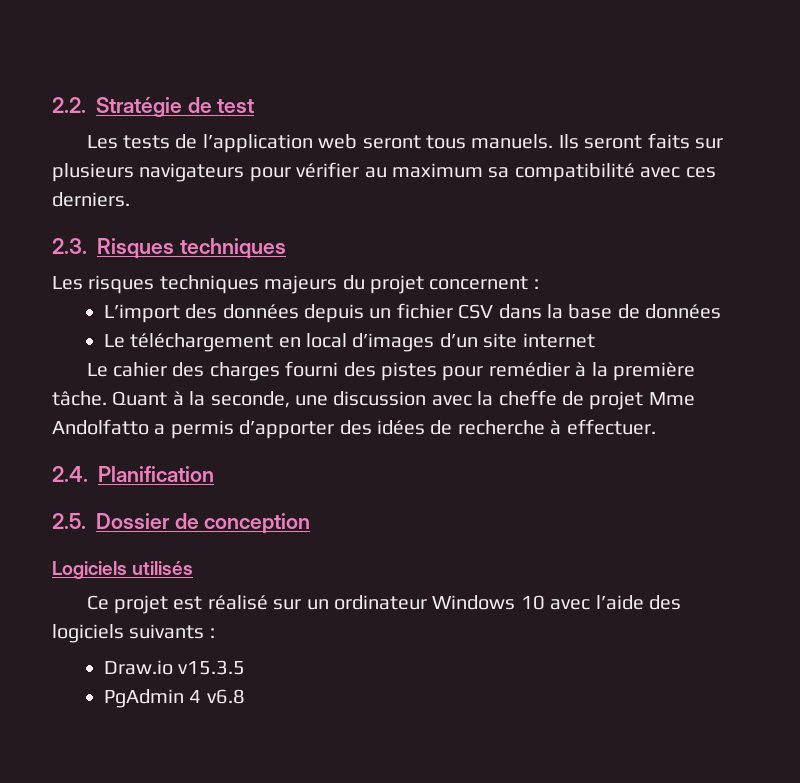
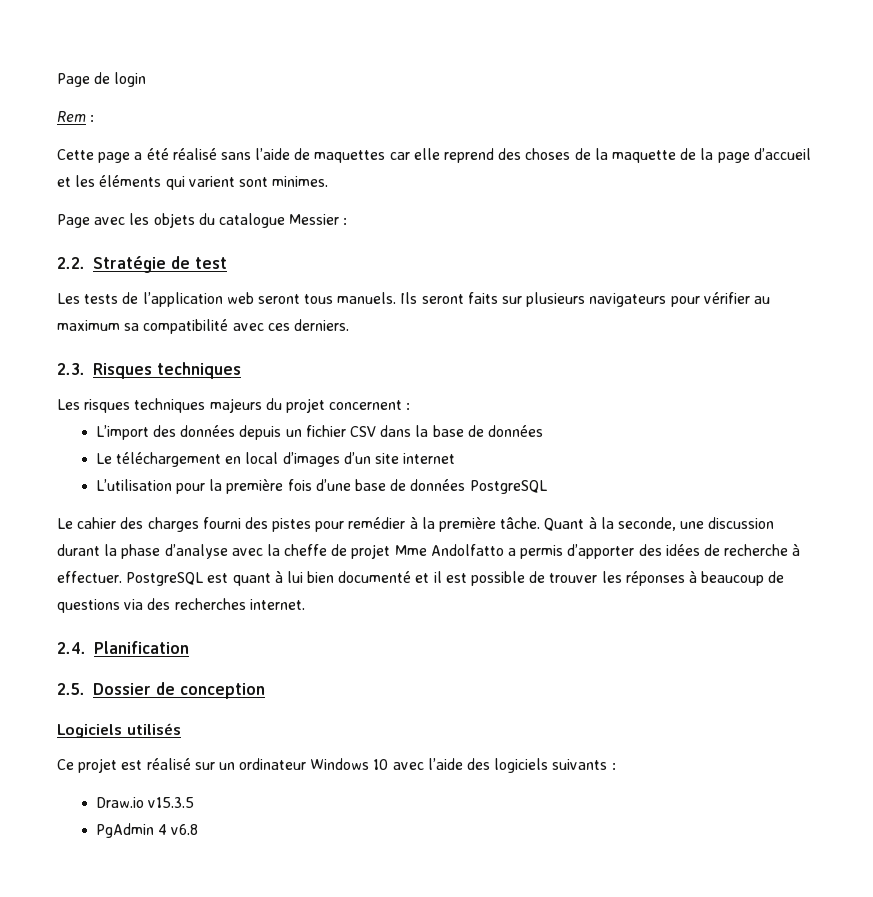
(52, 105) none -> [57,72,147,87] [57,111,95,122] [57,148,811,163] [57,175,329,190] [57,213,348,228] Page de login // Rem : // Cette page a été réalisé sans l’aide de maquettes car elle reprend des choses de la maquette de la page d’accueil et les éléments qui varient sont minimes. // Page avec les objets du catalogue Messier : //
(595, 340) none -> [95,479,547,494] // L’utilisation pour la première fois d’une base de données PostgreSQL
(427, 398) none -> [57,544,228,559] durant la phase d’analyse
(656, 427) none -> [126,570,785,586] [57,598,305,613] PostgreSQL est quant à lui bien documenté et il est possible de trouver les réponses à beaucoup de questions via des recherches internet.

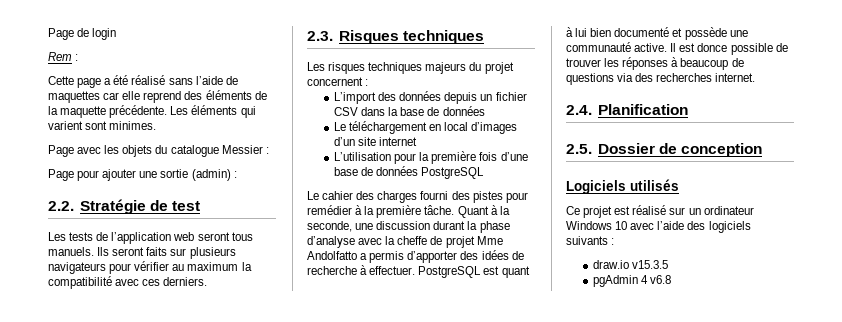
[525,148,571,160] choses -> [205,90,252,100] éléments
[680,148,811,163] [57,175,96,187] de la page d’accueil et les -> [109,105,189,118] précédente. Les
(348, 221) none -> [48,169,237,181] // Page pour ajouter une sortie (admin) :
[124,323,140,331] sa -> [241,262,252,271] la
[433,571,467,583] il est -> [684,27,748,40] [566,42,728,52] possède une communauté active. Il est donce
[95,797,144,808] Draw.io -> [593,260,630,269] draw.io
[95,823,154,838] PgAdmin -> [593,275,639,287] pgAdmin

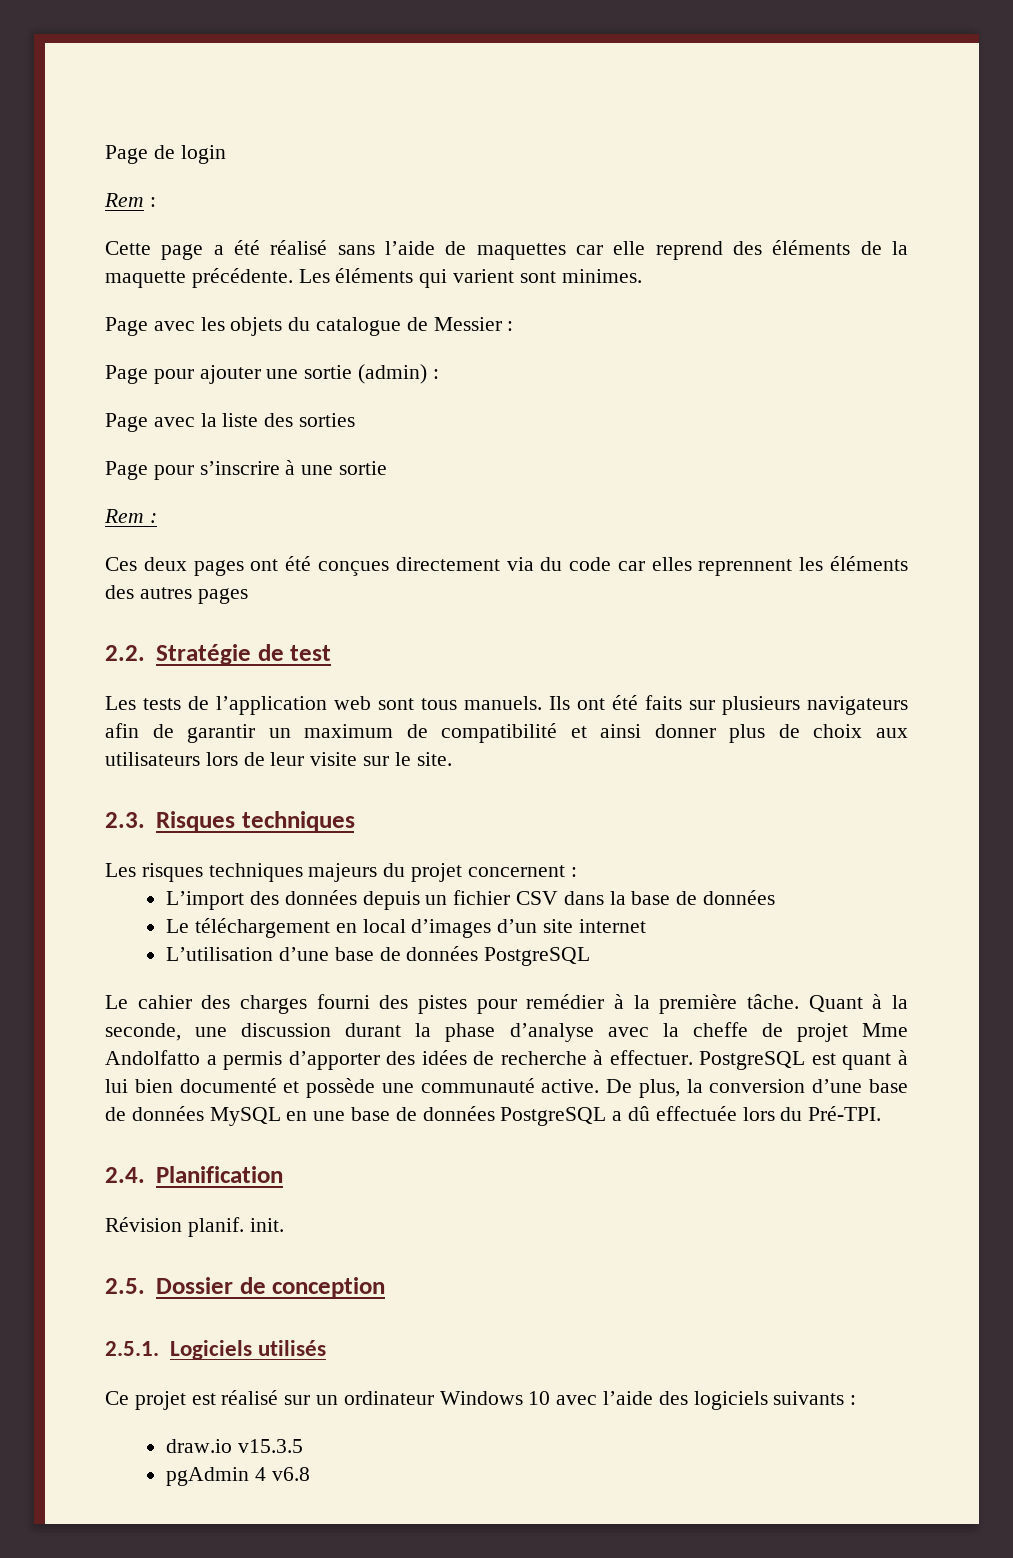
(219, 151) none -> [406,317,428,331] de
(237, 174) none -> [105,413,356,432] [105,460,388,480] [104,509,157,523] [105,556,909,576] [105,585,248,604] // Page avec la liste des sorties // Page pour s’inscrire à une sortie // Rem : // Ces deux pages ont été conçues directement via du code car elles reprennent les éléments des autres pages
[197,232,230,241] seront -> [378,698,414,710] sont
[112,247,145,256] seront -> [577,695,638,710] ont été
[109,261,252,274] [48,276,208,289] pour vérifier au maximum la compatibilité avec ces derniers. -> [105,723,909,743] [105,752,452,766] afin de garantir un maximum de compatibilité et ainsi donner plus de choix aux utilisateurs lors de leur visite sur le site.
[394,151,498,164] pour la première fois -> (274, 954) none
[670,43,788,55] [566,57,744,70] [566,73,756,85] Il est donce possible de trouver les réponses à beaucoup de questions via des recherches internet. -> [606,1079,908,1098] [105,1106,882,1126] De plus, la conversion d’une base de données MySQL en une base de données PostgreSQL a dû effectuée lors du Pré-TPI.
(688, 109) none -> [105,1217,284,1237] // Révision planif. init.
(763, 150) none -> [105,1341,159,1356] 2.5.1.

